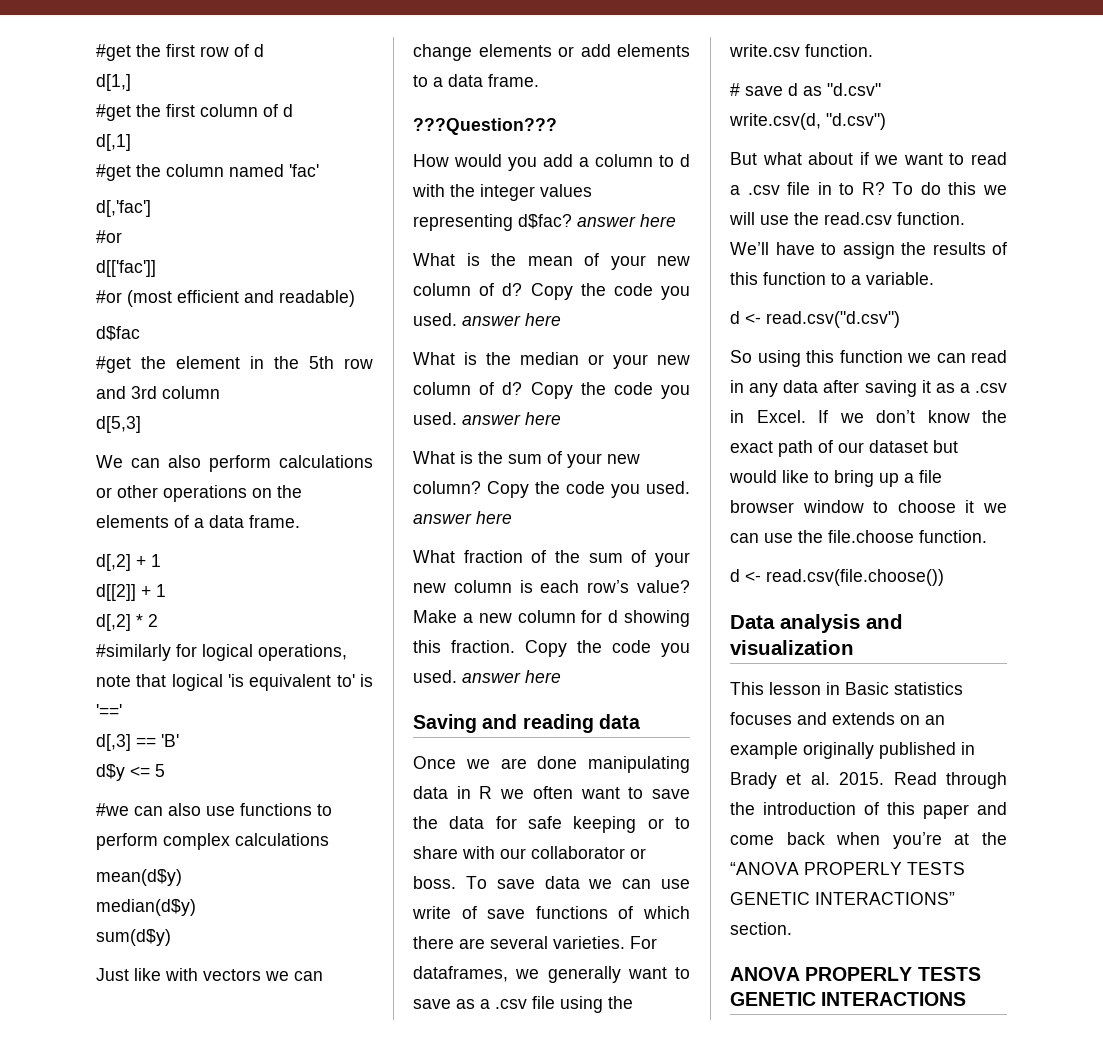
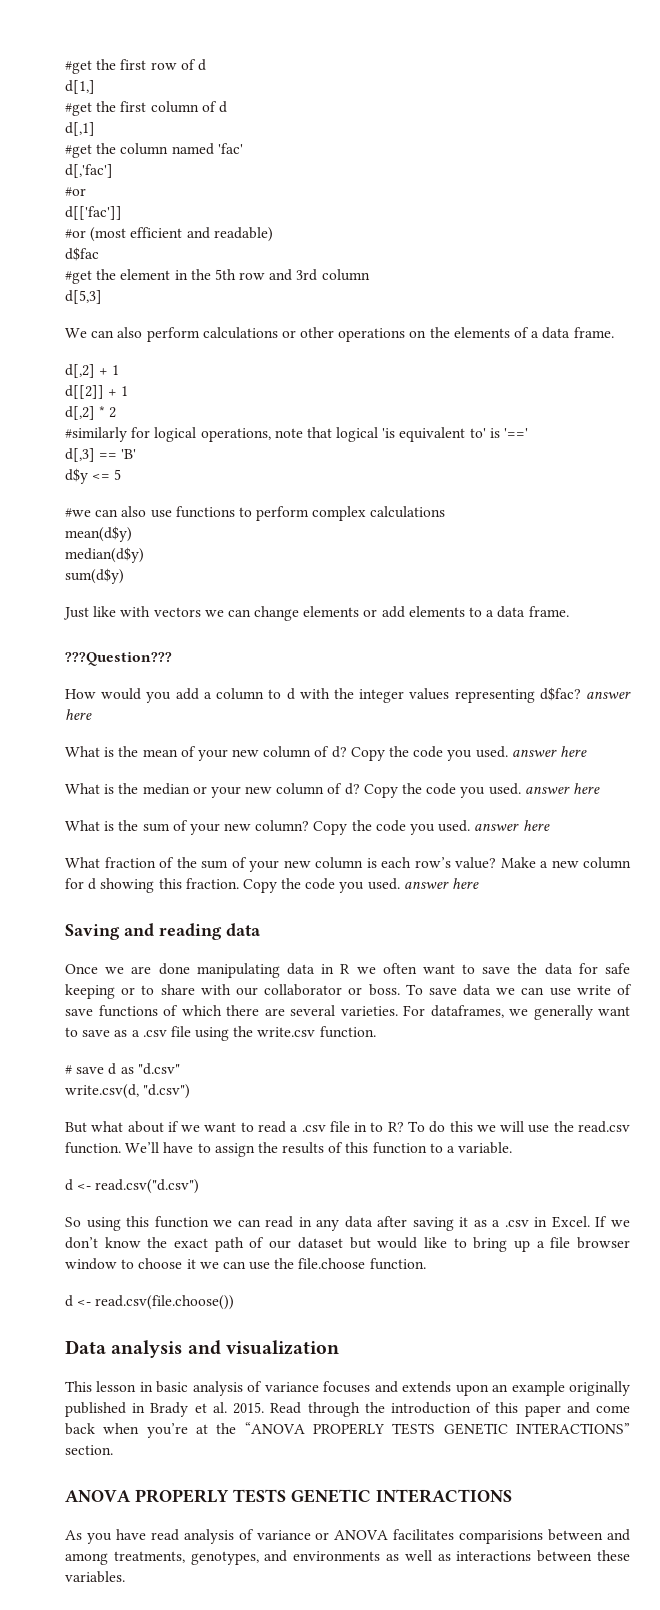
[845,682,963,695] Basic statistics -> [156,1381,319,1396] basic analysis of variance
[900,715,920,725] on -> [455,1384,489,1396] upon
(967, 999) none -> [65,1529,630,1544] [65,1550,630,1565] [65,1571,125,1583] // As you have read analysis of variance or ANOVA facilitates comparisions between and among treatments, genotypes, and environments as well as interactions between these variables.

